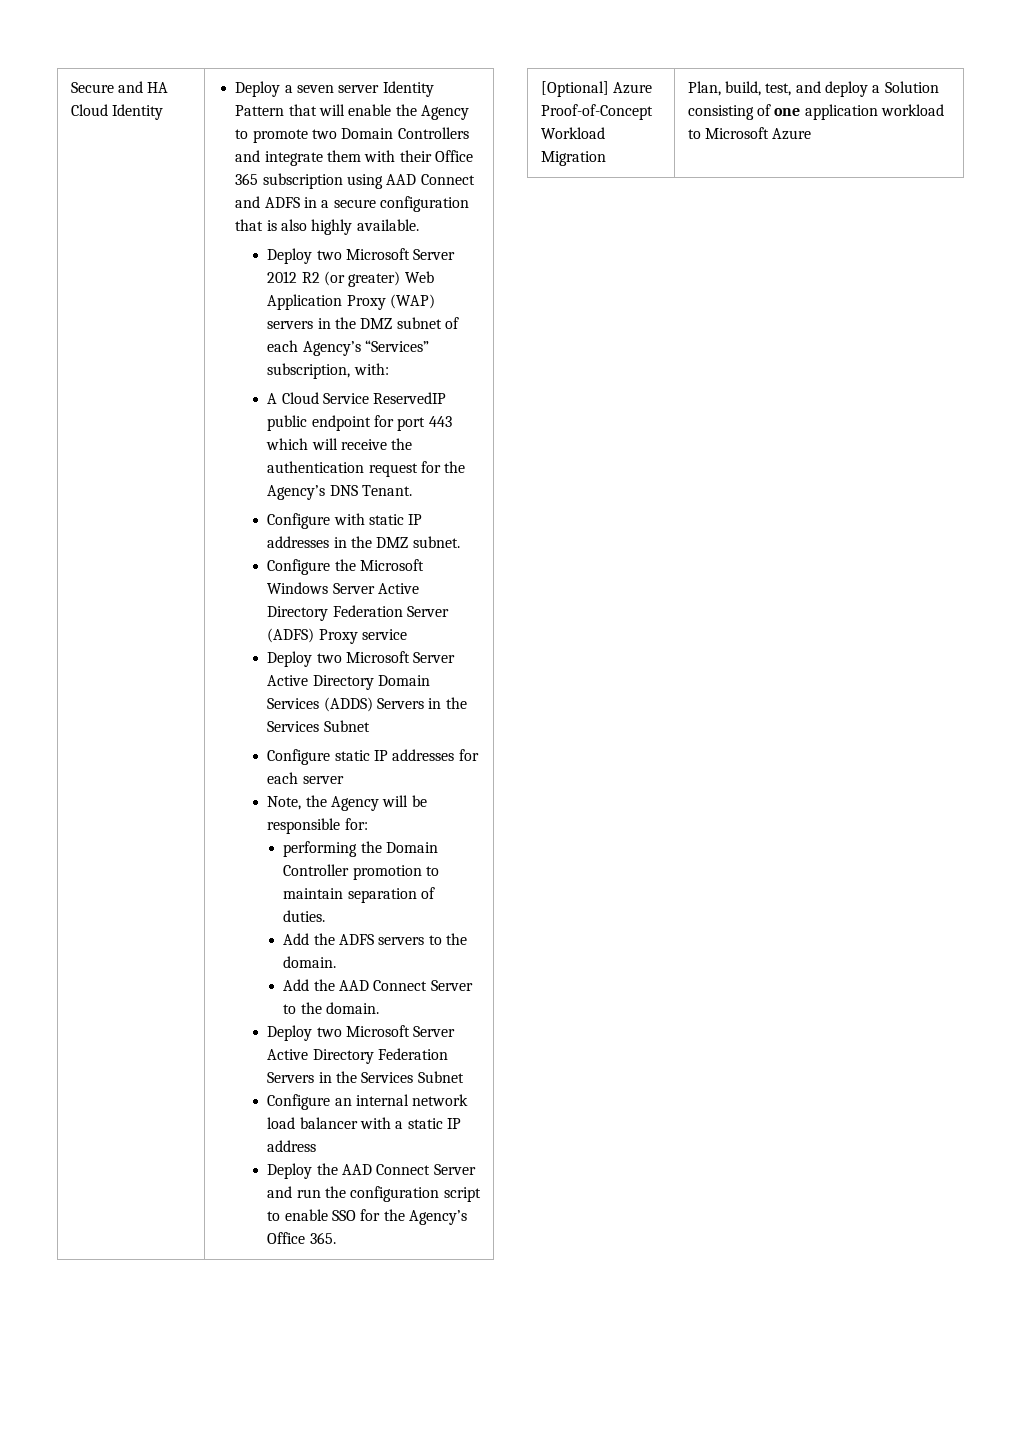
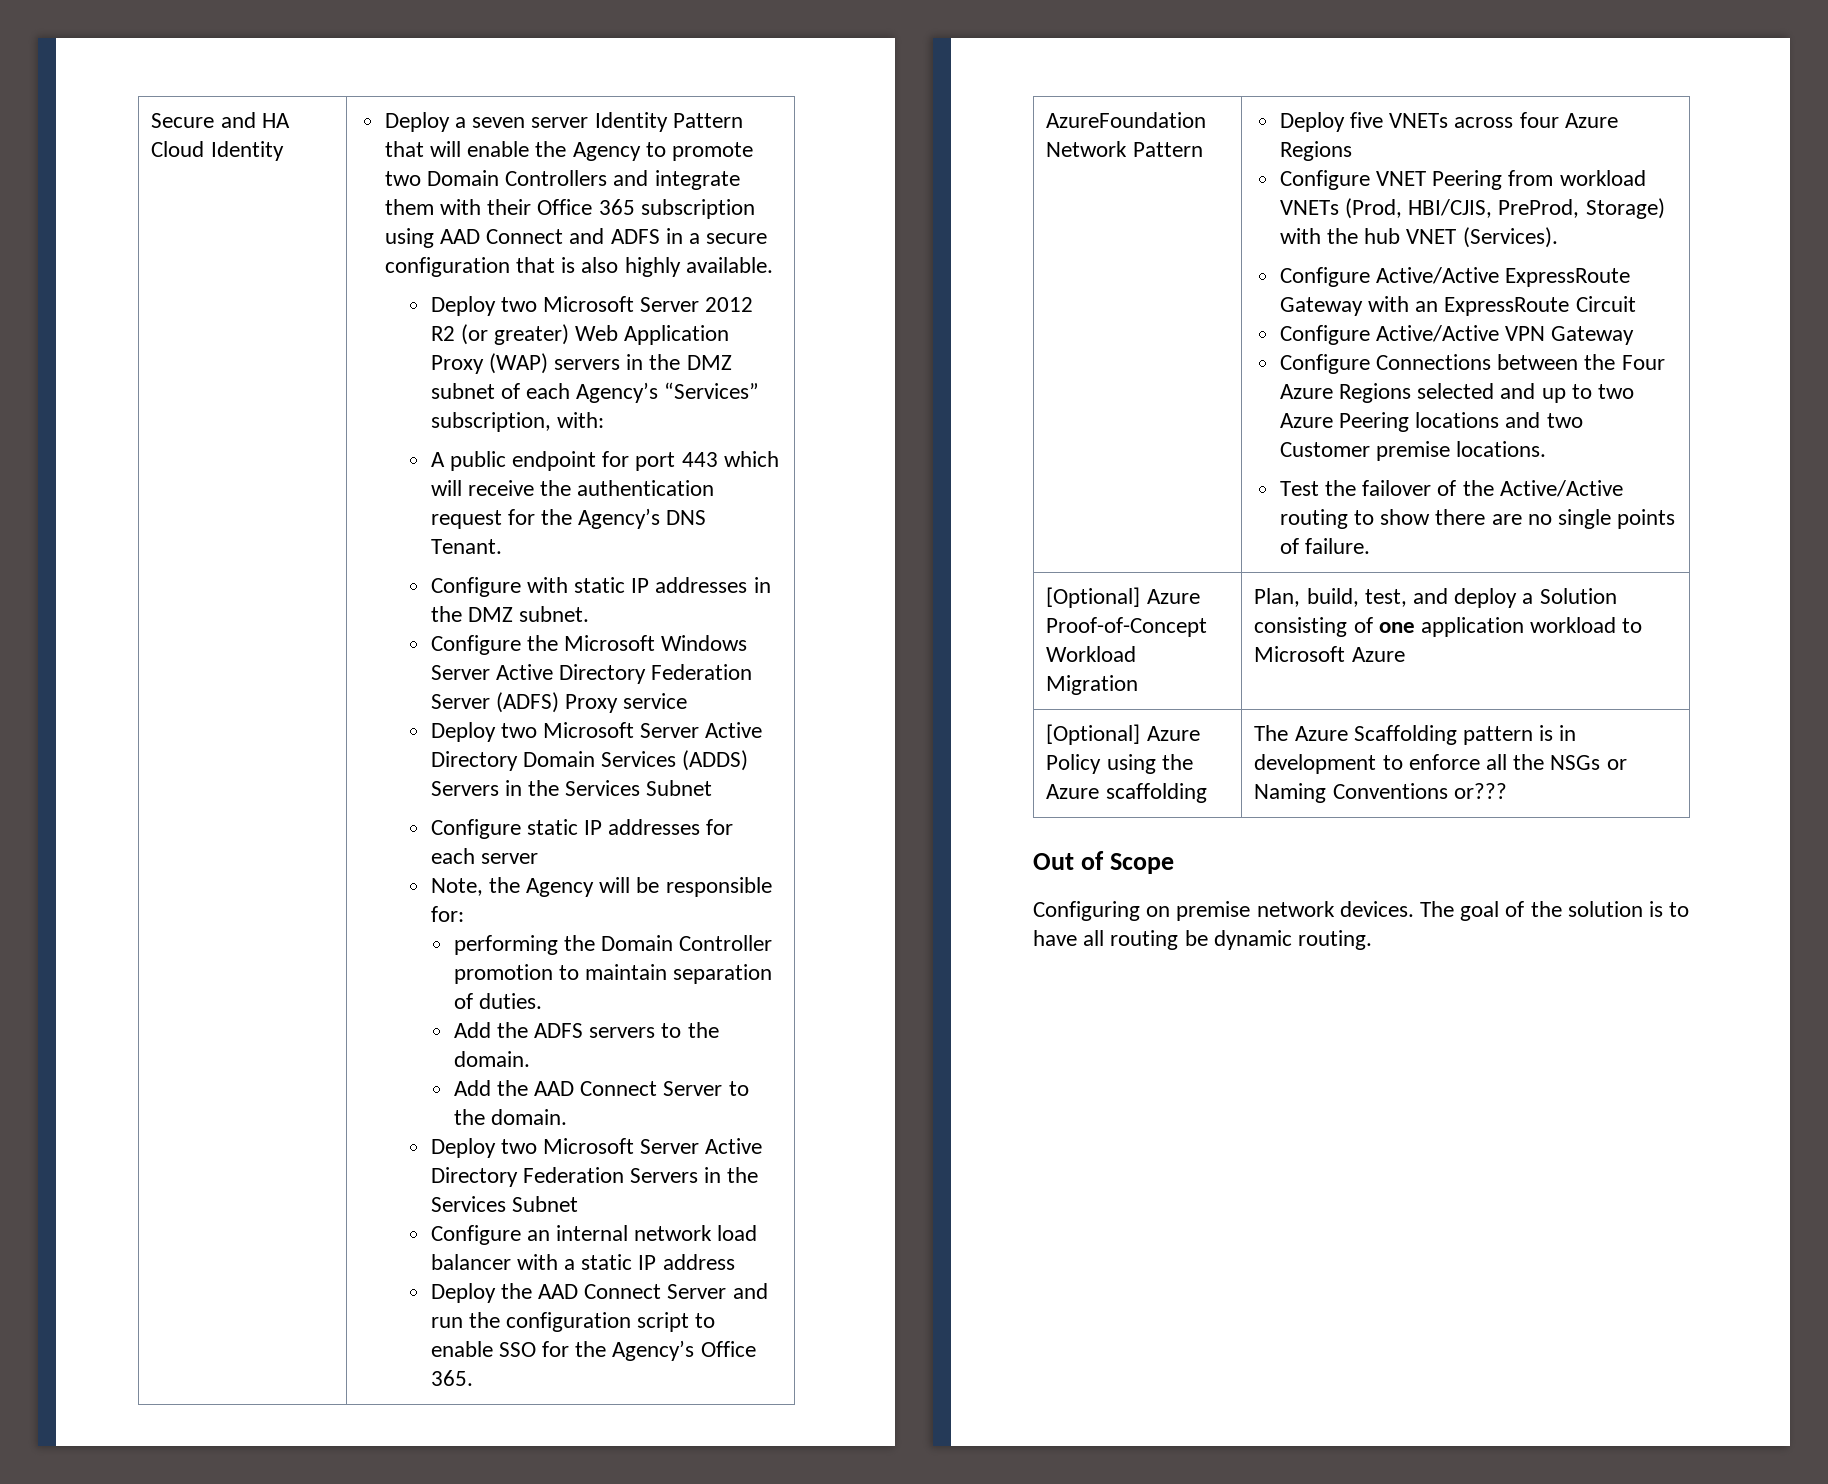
[281,392,447,404] Cloud Service ReservedIP -> (445, 459) none
(336, 1238) none -> [1046,112,1207,128] [1046,141,1203,157] [1279,112,1618,132] [1279,141,1352,161] [1279,170,1646,190] [1279,198,1665,219] [1279,227,1558,248] [1279,267,1631,287] [1279,296,1636,316] [1279,325,1635,345] [1279,354,1665,374] [1279,383,1634,403] [1279,412,1583,432] [1279,441,1547,461] [1279,480,1623,497] [1279,509,1676,529] [1279,538,1370,554] // AzureFoundation Network Pattern | Deploy five VNETs across four Azure Regions // Configure VNET Peering from workload VNETs (Prod, HBI/CJIS, PreProd, Storage) with the hub VNET (Services). // Configure Active/Active ExpressRoute Gateway with an ExpressRoute Circuit // Configure Active/Active VPN Gateway // Configure Connections between the Four Azure Regions selected and up to two Azure Peering locations and two Customer premise locations. // Test the failover of the Active/Active routing to show there are no single points of failure.
(812, 134) none -> [1046,724,1200,745] [1046,754,1193,774] [1046,783,1207,803] [1254,725,1577,745] [1254,754,1627,774] [1254,783,1507,803] [1033,851,1174,874] [1033,901,1690,921] [1033,930,1373,950] // [Optional] Azure Policy using the Azure scaffolding | The Azure Scaffolding pattern is in development to enforce all the NSGs or Naming Conventions or??? // Out of Scope // Configuring on premise network devices. The goal of the solution is to have all routing be dynamic routing.

